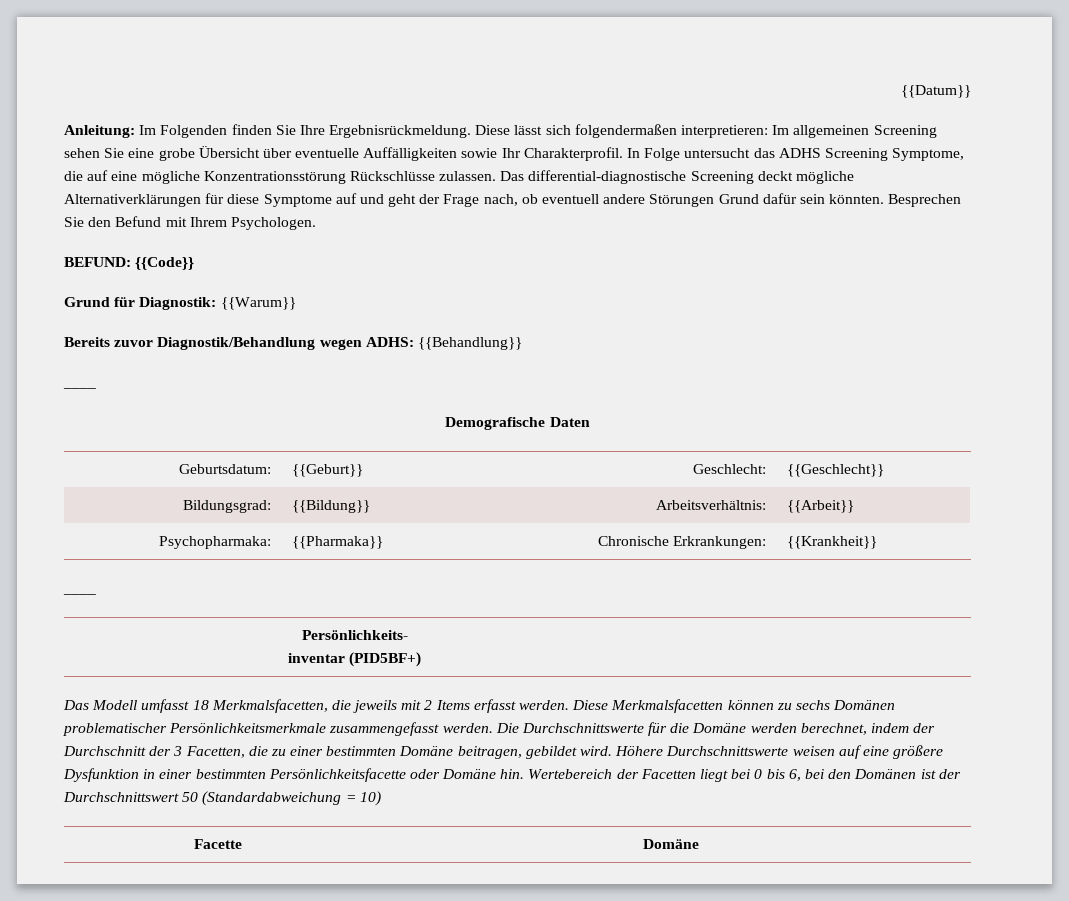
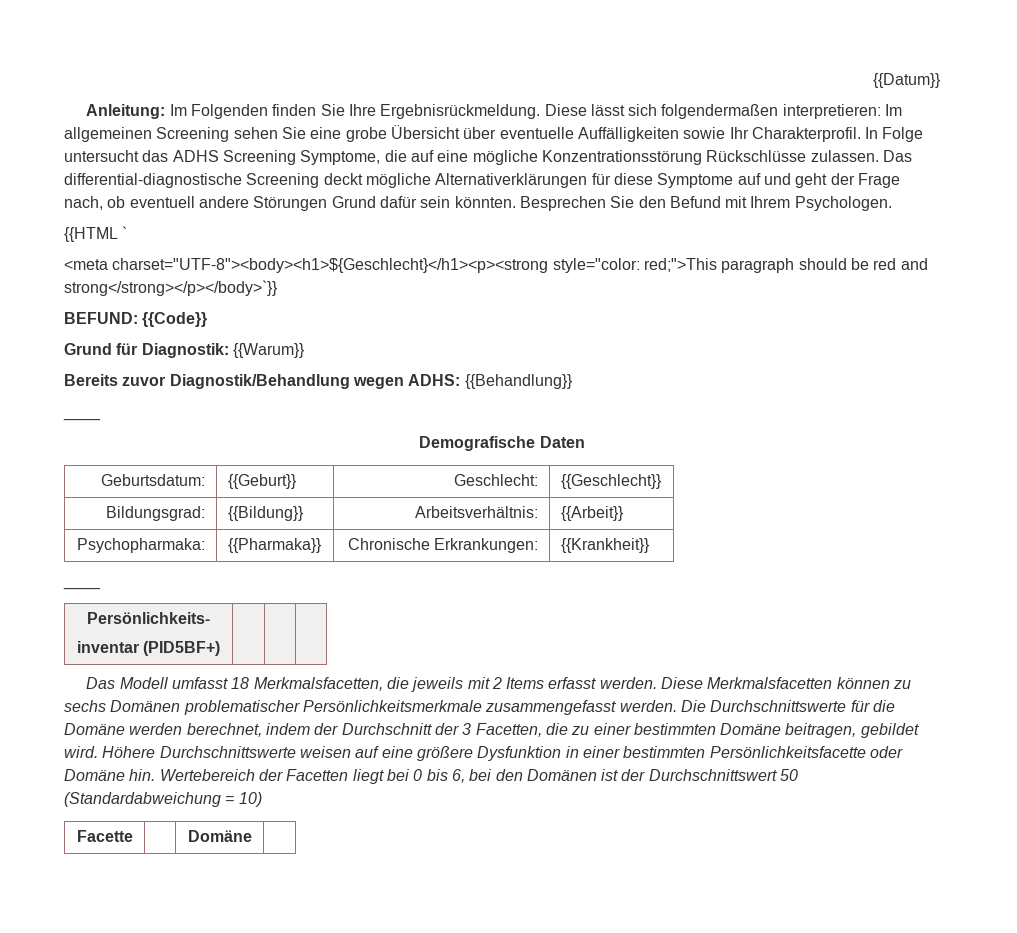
(316, 223) none -> [64,226,128,242] [64,258,928,273] [64,280,278,296] // {{HTML ` // <meta charset="UTF-8"><body><h1>${Geschlecht}</h1><p><strong style="color: red;">This paragraph should be red and strong</strong></p></body>`}}

